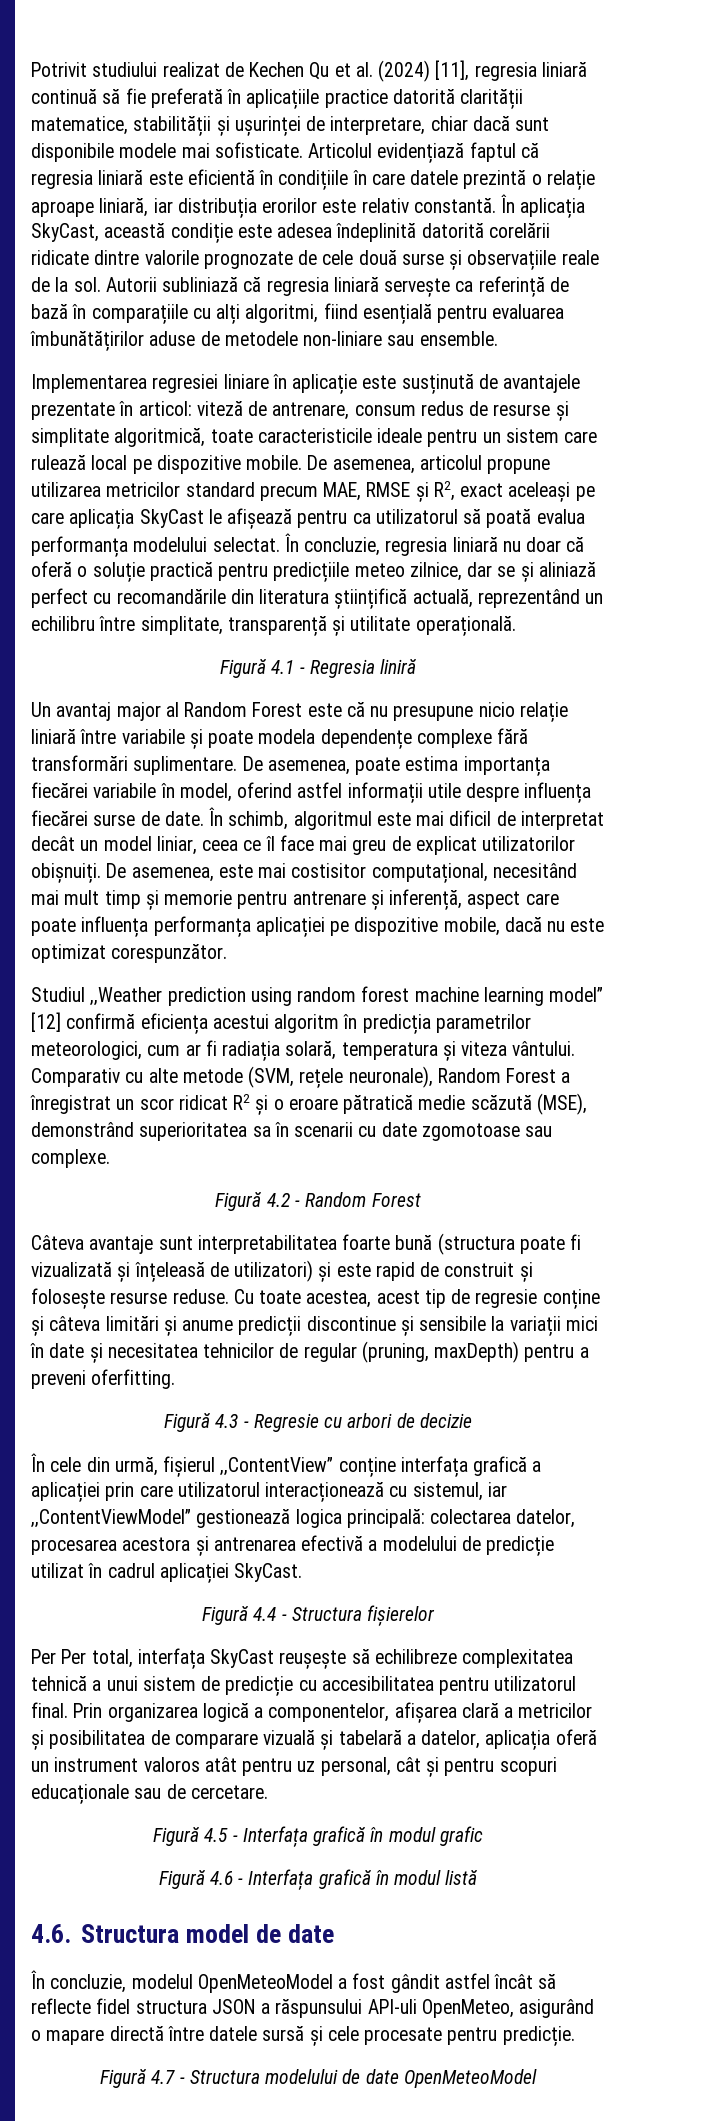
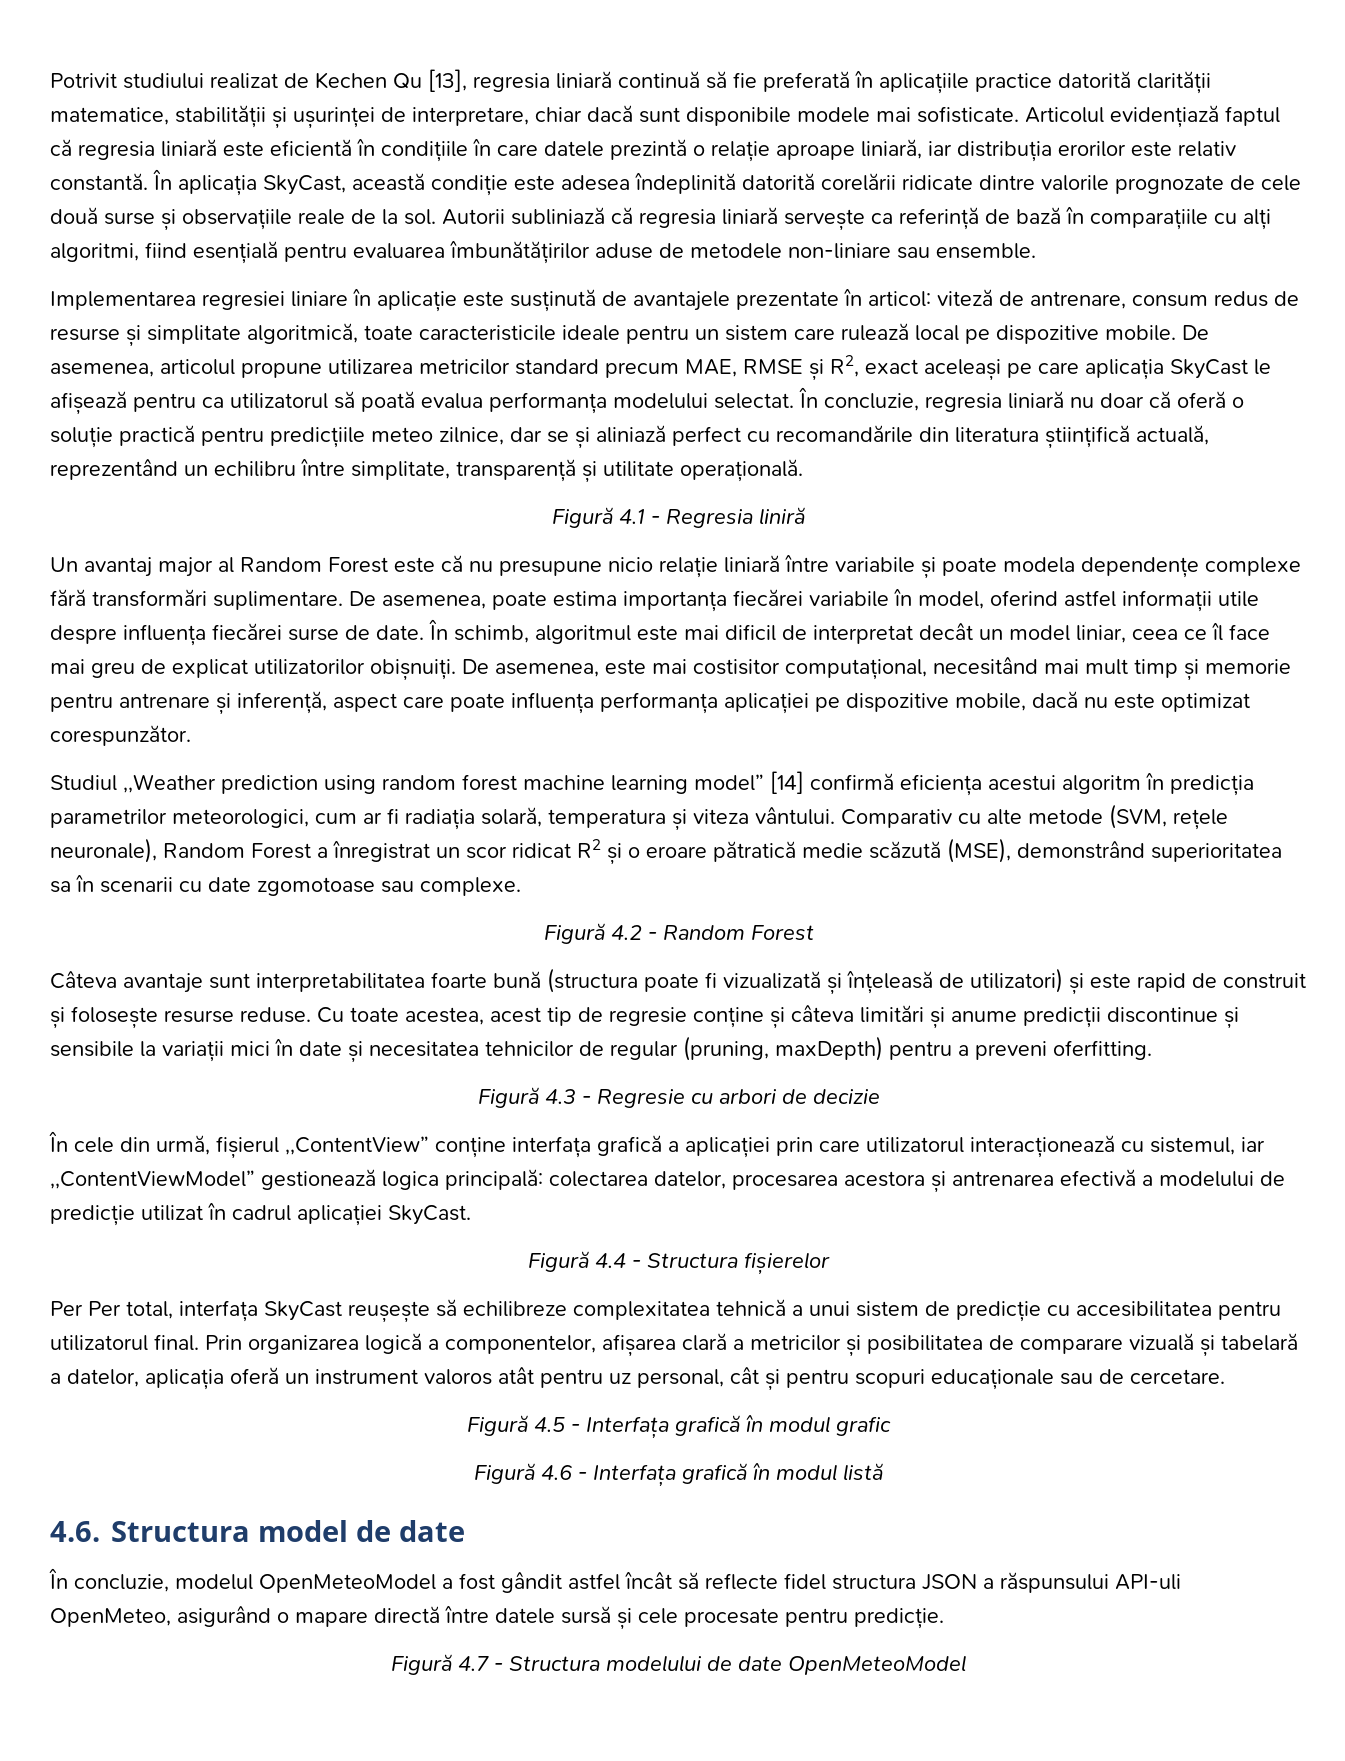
[334,60,470,82] et al. (2024) [11], -> [428,69,467,92] [13],
[31,1012,61,1032] [12] -> [770,771,804,794] [14]

